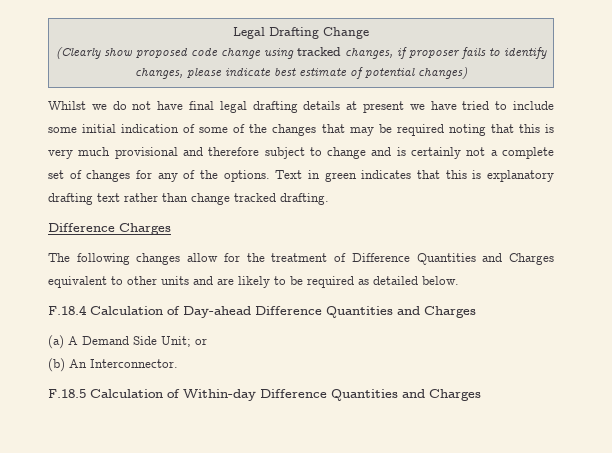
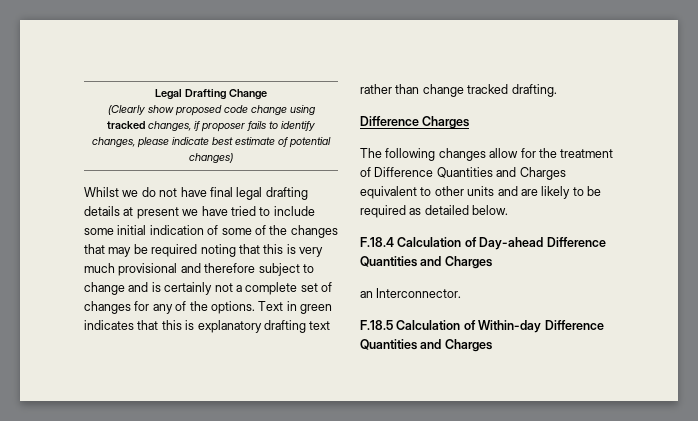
[48,335,207,349] [48,358,87,372] (a) A Demand Side Unit; or // (b) An -> [360,291,373,298] an

